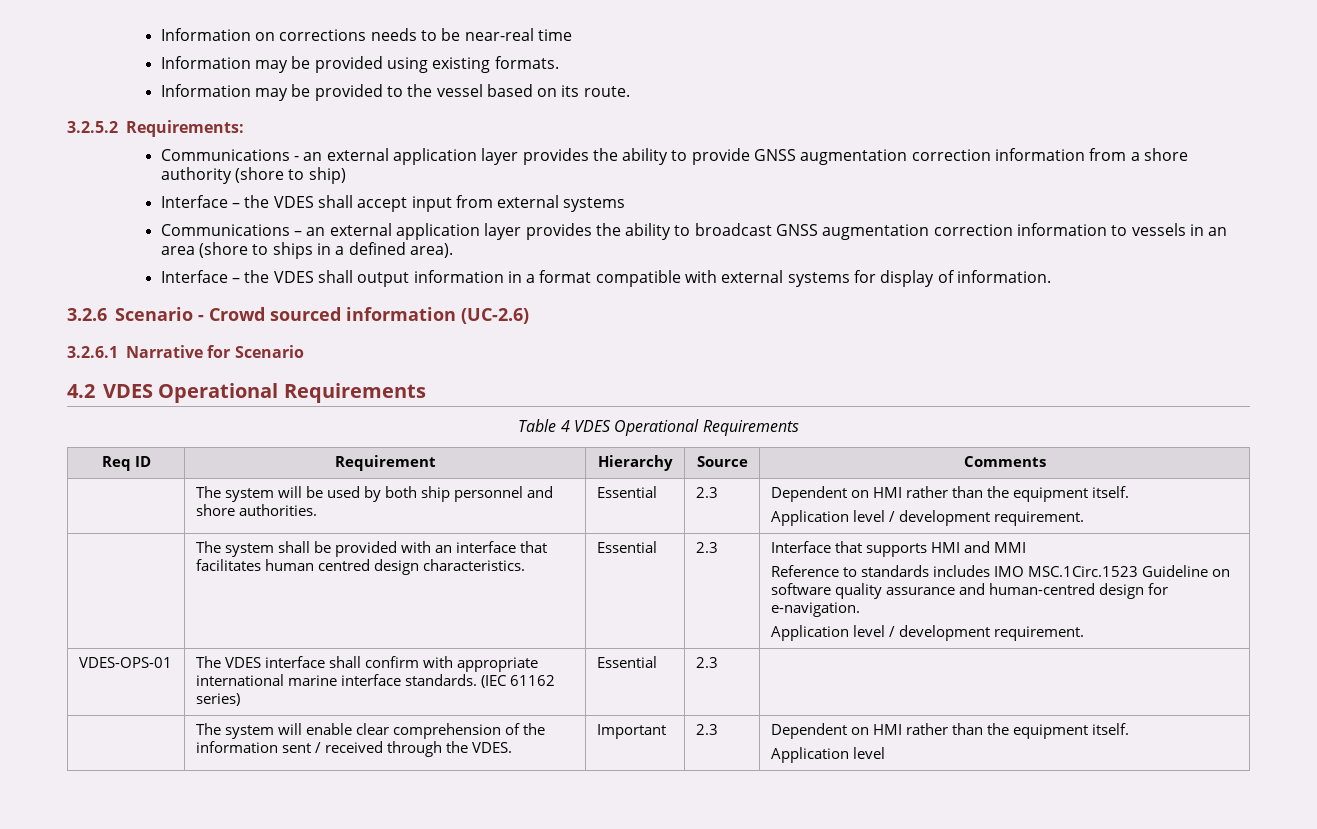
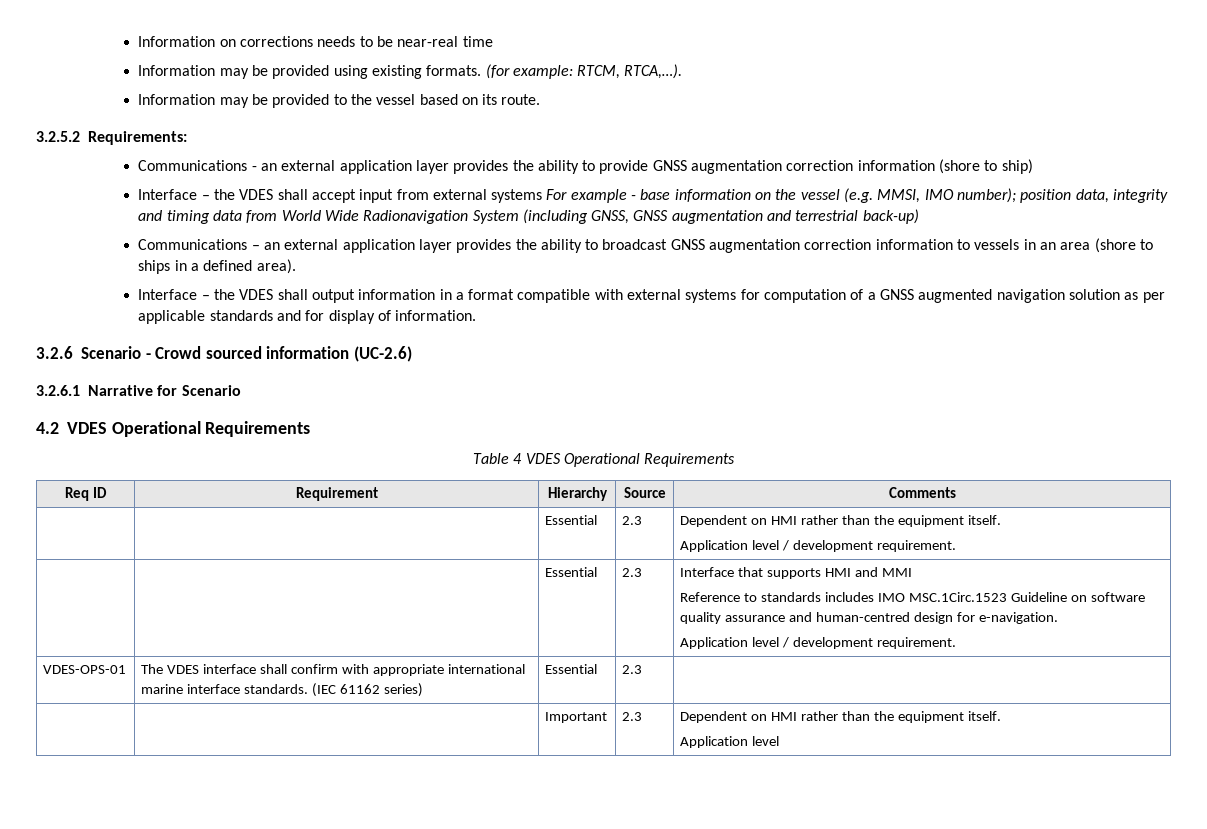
(559, 62) none -> [485,64,683,79] (for example: RTCM, RTCA,…).
[1089,148,1189,161] [160,167,232,184] from a shore authority -> (935, 165) none
(626, 204) none -> [546,188,1168,203] [138,209,919,224] For example - base information on the vessel (e.g. MMSI, IMO number); position data, integrity and timing data from World Wide Radionavigation System (including GNSS, GNSS augmentation and terrestrial back-up)
(877, 276) none -> [764,289,1165,303] [138,310,325,324] computation of a GNSS augmented navigation solution as per applicable standards and for
[195,486,553,502] [195,504,317,516] The system will be used by both ship personnel and shore authorities. -> (956, 492) none
[195,541,547,557] [195,559,525,575] The system shall be provided with an interface that facilitates human centred design characteristics. -> (956, 546) none
[195,723,545,739] [195,741,512,757] The system will enable clear comprehension of the information sent / received through the VDES. -> (643, 669) none

